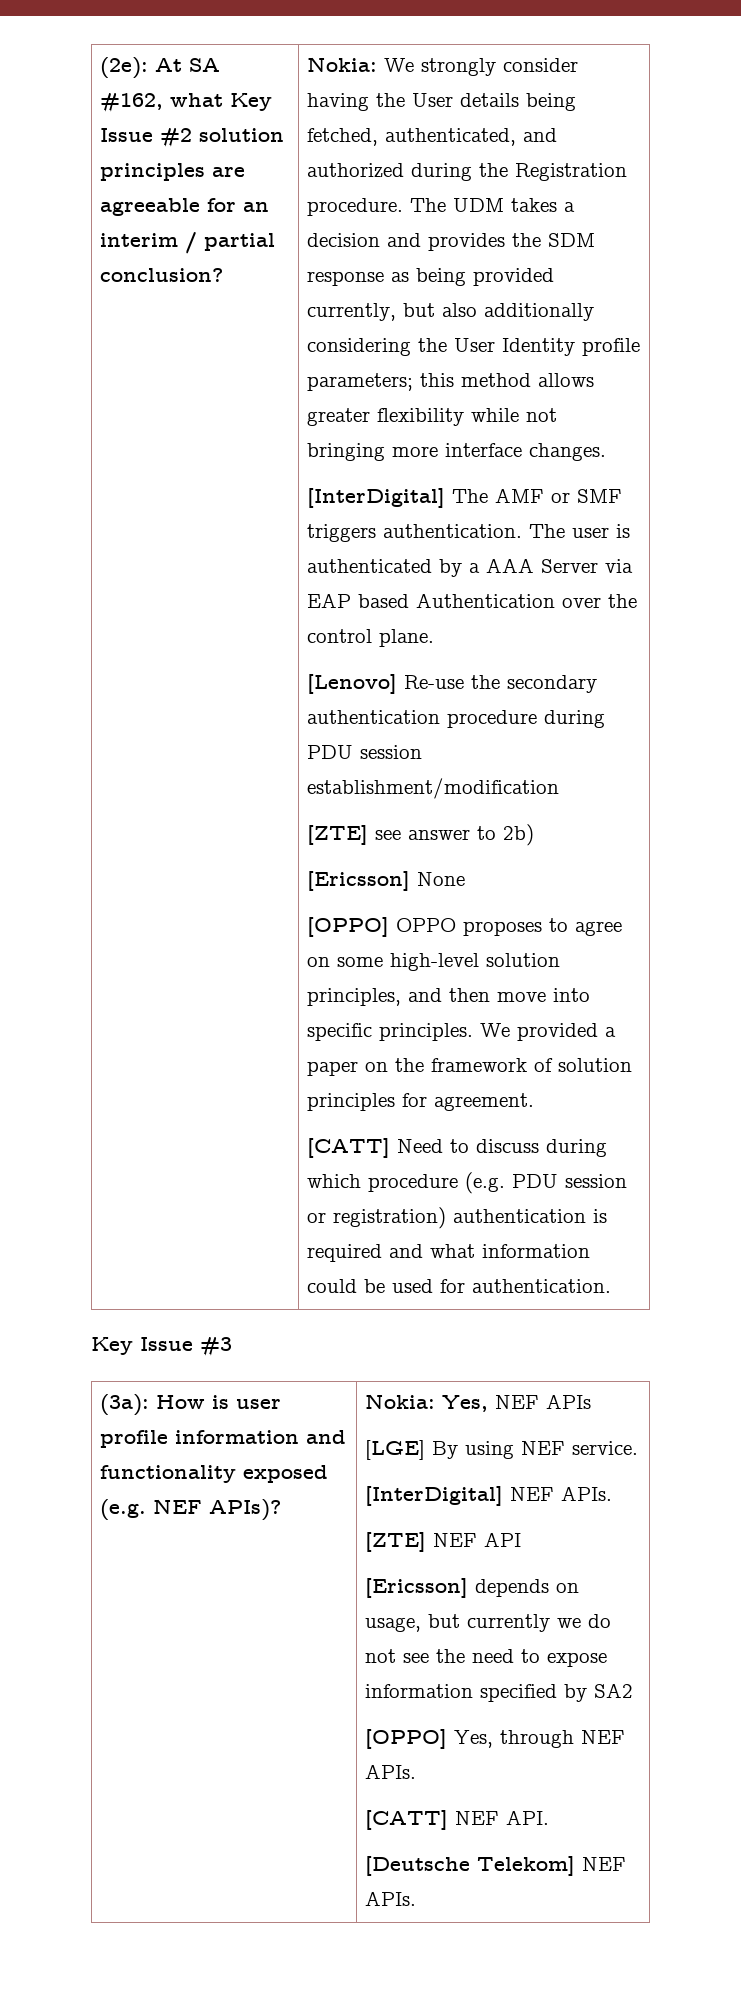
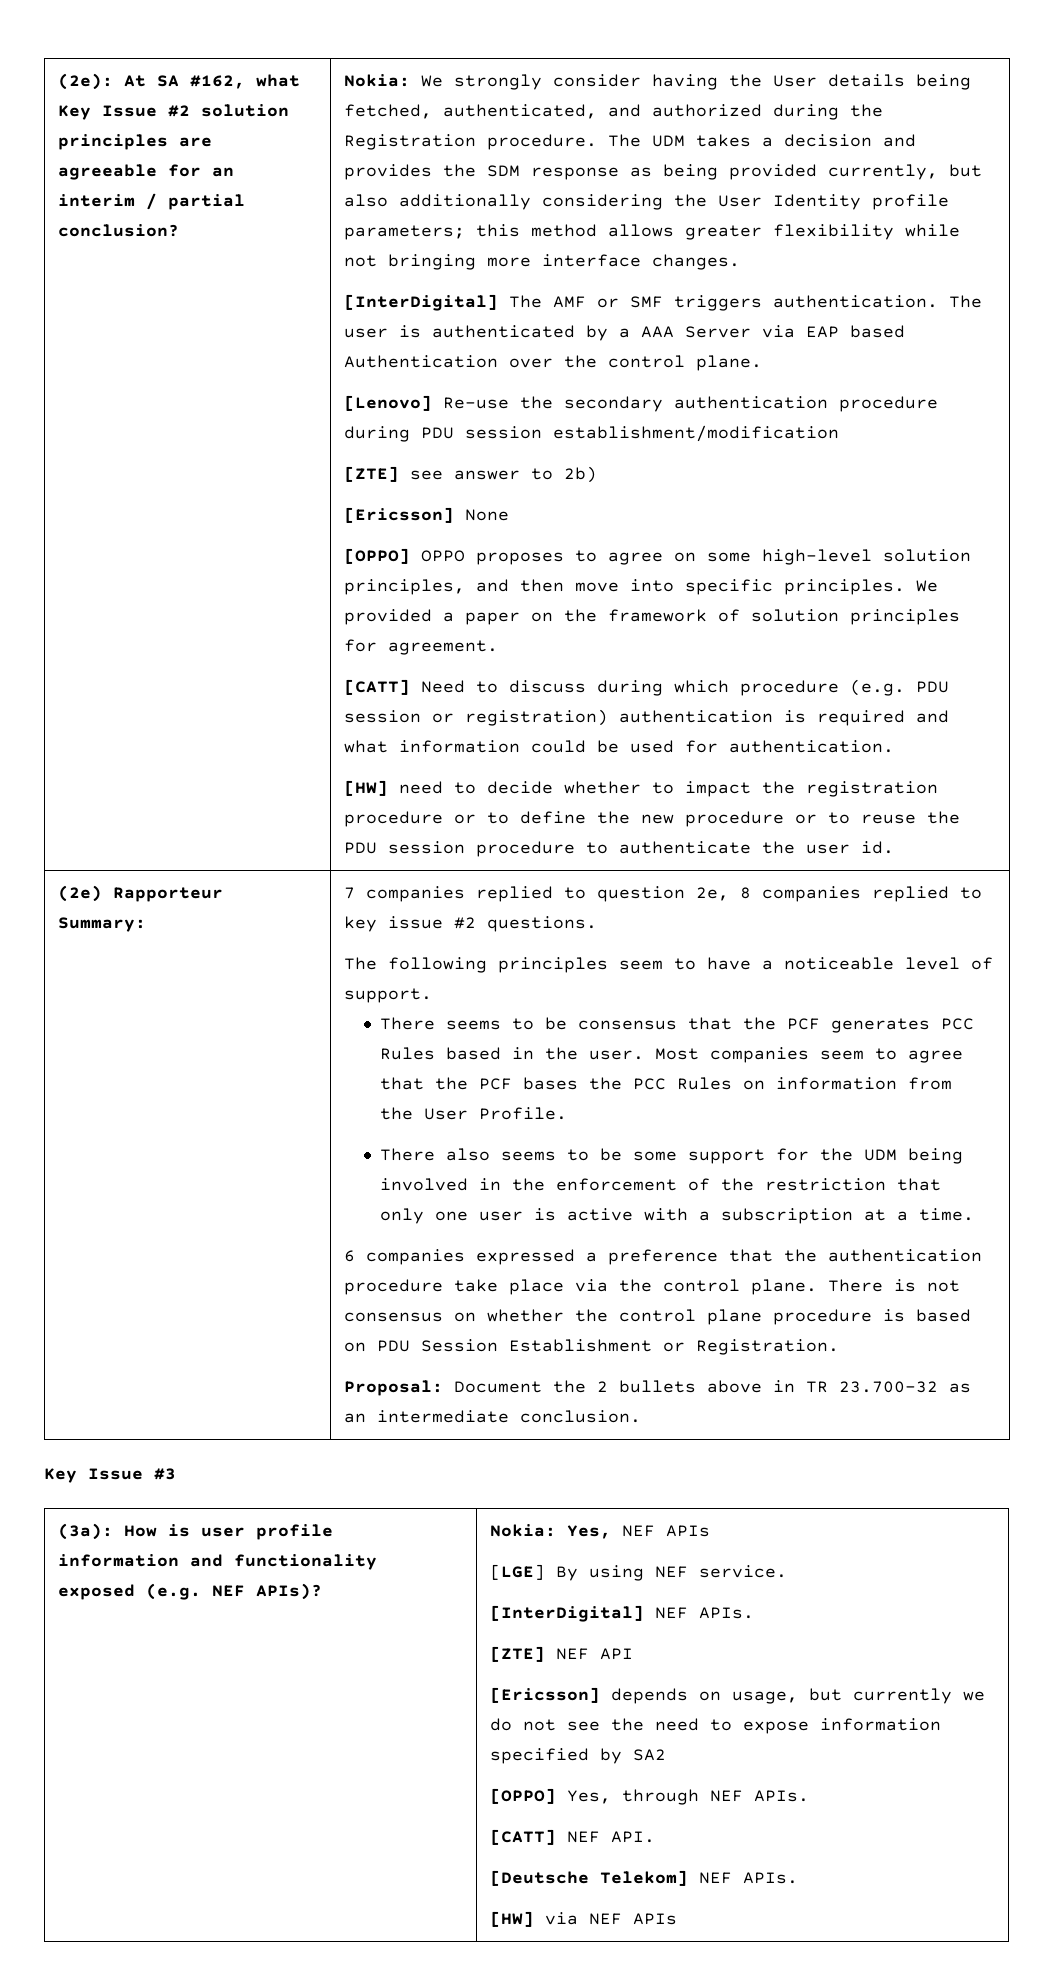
(612, 1286) none -> [344,780,939,797] [344,811,961,827] [344,841,895,857] [58,885,224,902] [58,917,147,932] [344,886,983,902] [344,916,598,932] [344,957,994,973] [344,988,433,1003] [379,1017,974,1033] [379,1047,963,1063] [379,1077,952,1090] [379,1107,567,1120] [379,1148,963,1164] [379,1178,941,1191] [379,1208,974,1224] [344,1249,983,1265] [344,1279,961,1295] [344,1309,972,1325] [344,1339,840,1355] [344,1380,972,1396] [344,1410,642,1423] // [HW] need to decide whether to impact the registration procedure or to define the new procedure or to reuse the PDU session procedure to authenticate the user id. // (2e) Rapporteur Summary: | 7 companies replied to question 2e, 8 companies replied to key issue #2 questions. // The following principles seem to have a noticeable level of support. // There seems to be consensus that the PCF generates PCC Rules based in the user. Most companies seem to agree that the PCF bases the PCC Rules on information from the User Profile. // There also seems to be some support for the UDM being involved in the enforcement of the restriction that only one user is active with a subscription at a time. // 6 companies expressed a preference that the authentication procedure take place via the control plane. There is not consensus on whether the control plane procedure is based on PDU Session Establishment or Registration. // Proposal: Document the 2 bullets above in TR 23.700-32 as an intermediate conclusion.
(417, 1898) none -> [490,1911,678,1927] // [HW] via NEF APIs

